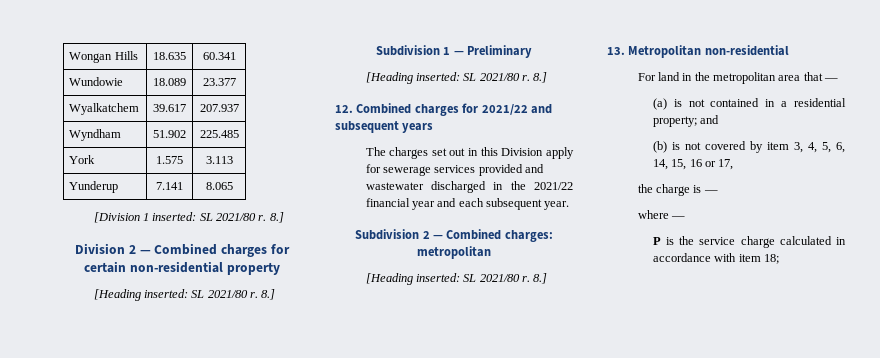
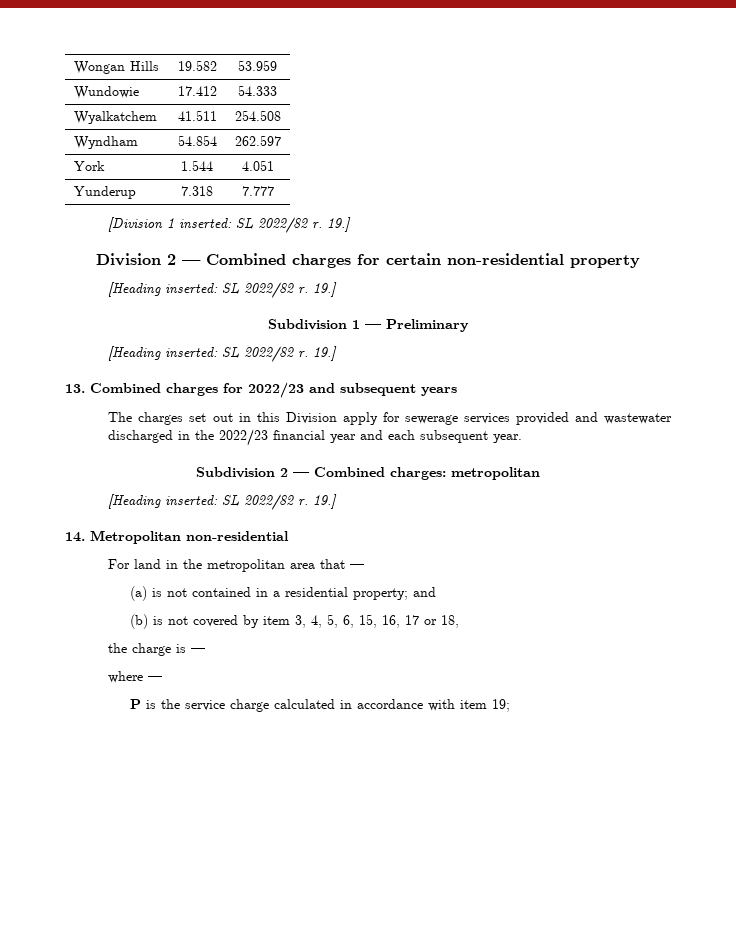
[153,52,186,60] [202,52,236,60] 18.635 | 60.341 -> [177,60,217,71] [238,60,277,71] 19.582 | 53.959
[153,78,186,86] [202,78,236,86] 18.089 | 23.377 -> [177,86,217,96] [238,85,277,96] 17.412 | 54.333
[153,104,186,112] [199,104,239,112] 39.617 | 207.937 -> [177,110,217,121] [234,110,281,121] 41.511 | 254.508
[153,130,186,138] [199,130,239,138] 51.902 | 225.485 -> [177,135,217,146] [234,135,281,146] 54.854 | 262.597
[156,156,183,164] [205,156,233,164] 1.575 | 3.113 -> [181,160,213,171] [241,160,274,171] 1.544 | 4.051
[156,182,183,190] [205,182,233,190] 7.141 | 8.065 -> [181,186,213,196] [241,186,274,196] 7.318 | 7.777
[216,212,284,223] 2021/80 r. 8.] -> [258,217,352,233] 2022/82 r. 19.]
[207,289,276,300] 2021/80 r. 8.] -> [244,282,338,298] 2022/82 r. 19.]
[479,72,548,83] [335,103,528,116] 2021/80 r. 8.] // 12. Combined charges for 2021/22 -> [244,346,338,362] [65,382,304,398] 2022/82 r. 19.] // 13. Combined charges for 2022/23
[534,182,573,190] 2021/22 -> [219,429,269,446] 2022/23
[479,273,548,284] [607,47,625,55] 2021/80 r. 8.] // 13. -> [244,494,338,510] [65,532,85,542] 2022/82 r. 19.] // 14.
[652,159,734,170] 14, 15, 16 or 17, -> [359,614,460,628] 15, 16, 17 or 18,
[763,254,779,264] 18; -> [492,699,511,712] 19;

